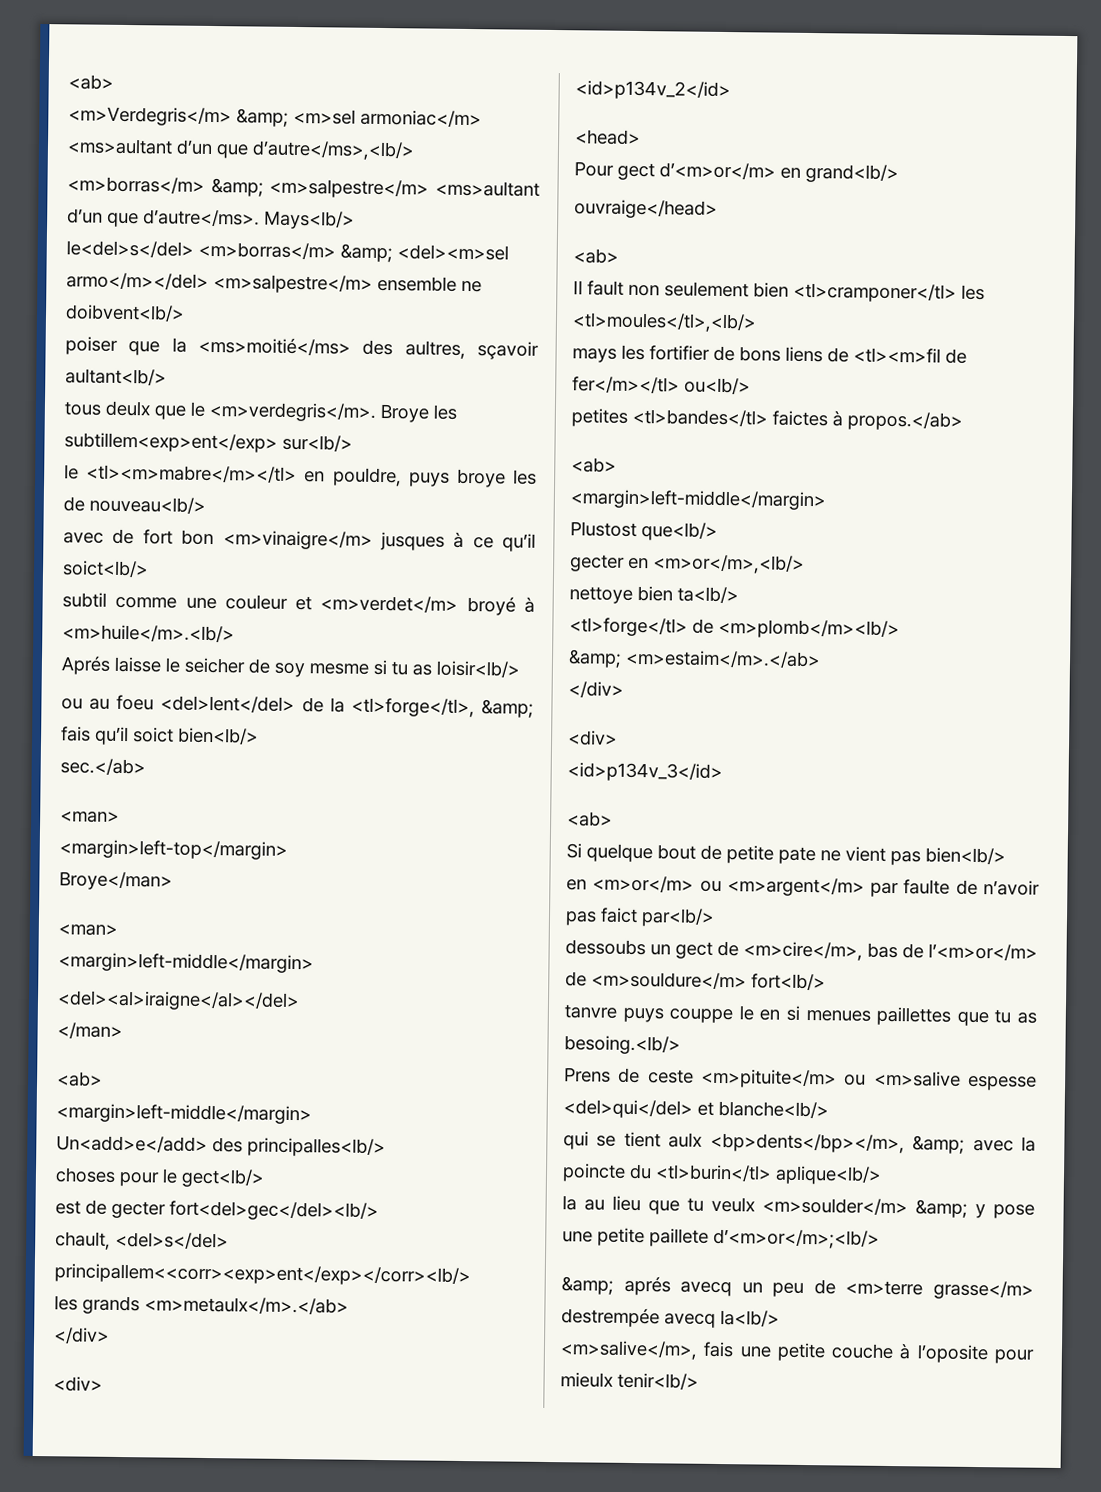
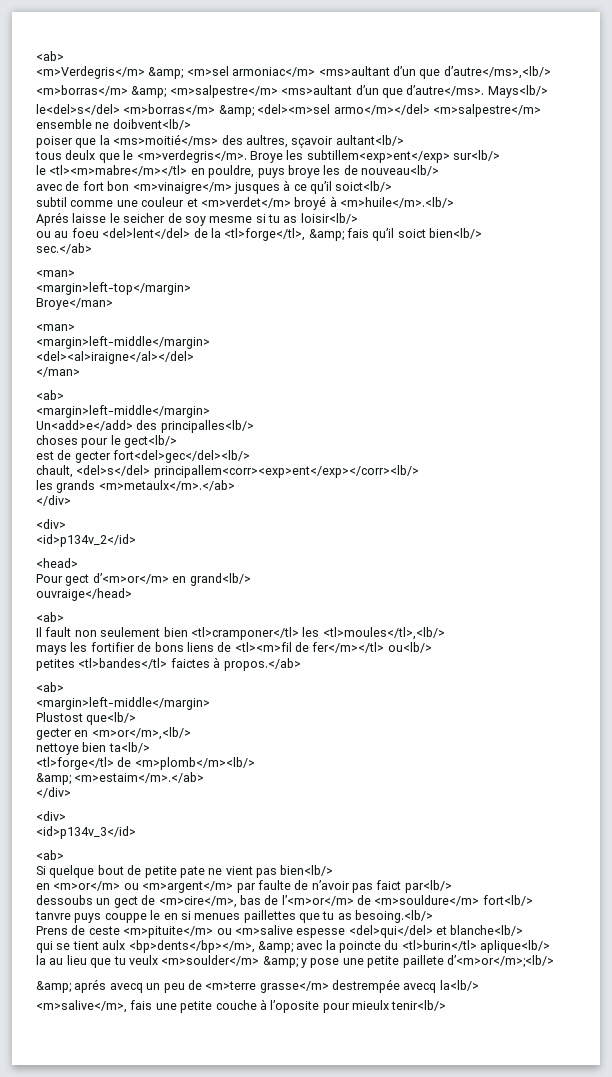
[54,1263,471,1287] principallem<<corr><exp>ent</exp></corr><lb/> -> [153,465,419,478] principallem<corr><exp>ent</exp></corr><lb/>

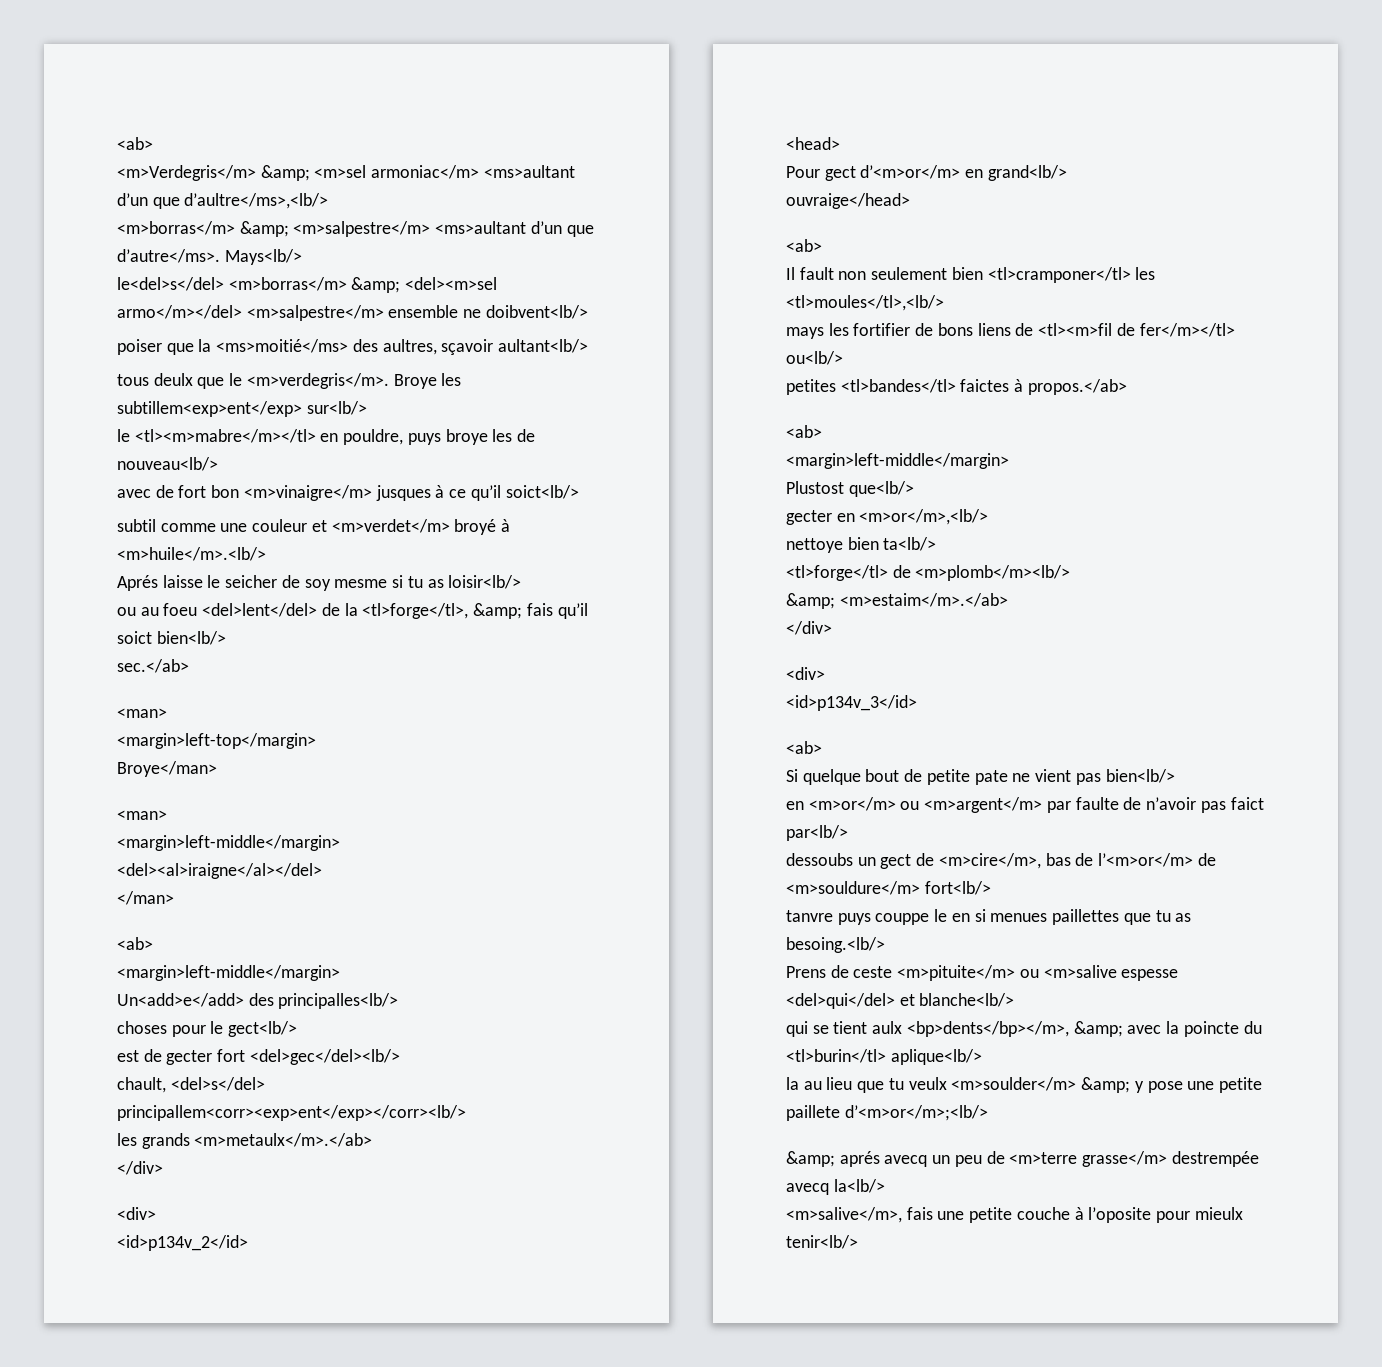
[443,66,551,79] d’autre</ms>,<lb/> -> [184,193,329,209] d’aultre</ms>,<lb/>
[113,450,251,463] fort<del>gec</del><lb/> -> [217,1049,400,1065] fort <del>gec</del><lb/>

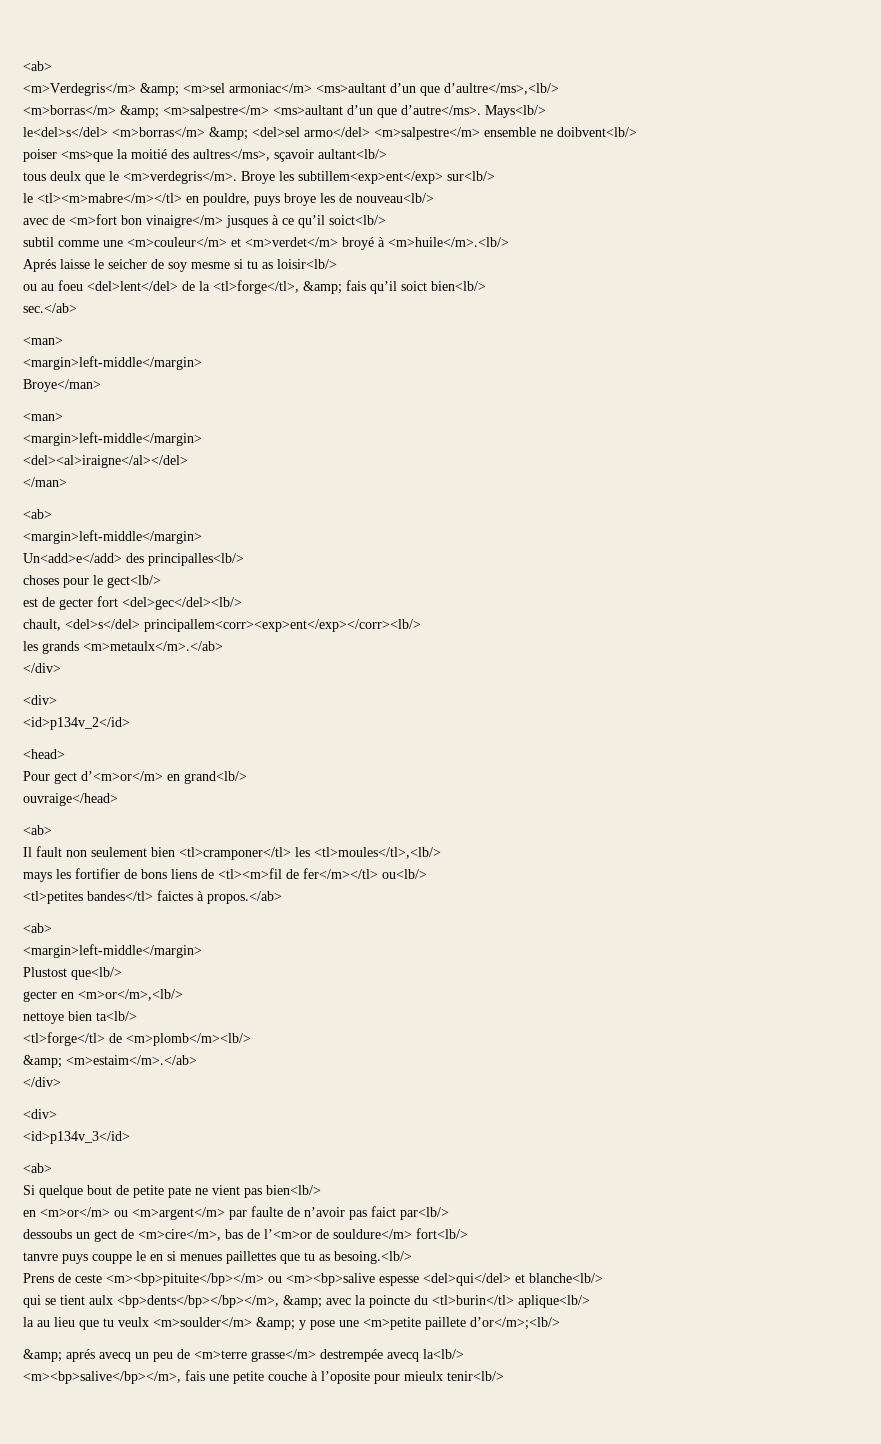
[405,277,498,290] [117,305,242,319] <del><m>sel armo</m></del> -> [252,127,370,137] <del>sel armo</del>
[166,339,437,355] que la <ms>moitié</ms> des aultres, -> [61,149,270,162] <ms>que la moitié des aultres</ms>,
[178,485,372,501] fort bon <m>vinaigre</m> -> [69,214,223,228] <m>fort bon vinaigre</m>
[252,519,308,532] couleur -> [127,237,227,247] <m>couleur</m>
[117,733,316,749] <margin>left-top</margin> -> [23,356,202,370] <margin>left-middle</margin>
[786,379,956,395] petites <tl>bandes</tl> -> [23,891,153,904] <tl>petites bandes</tl>
[1098,853,1216,867] [786,881,920,895] l’<m>or</m> de <m>souldure</m> -> [264,1229,412,1239] l’<m>or de souldure</m>
[897,965,1117,981] <m>pituite</m> ou <m>salive -> [106,1273,375,1286] <m><bp>pituite</bp></m> ou <m><bp>salive
[906,1021,1069,1037] <bp>dents</bp></m>, -> [117,1295,279,1308] <bp>dents</bp></bp></m>,
[1218,1077,1262,1093] [786,1105,988,1121] petite paillete d’<m>or</m>;<lb/> -> [363,1317,560,1330] <m>petite paillete d’or</m>;<lb/>
[786,1207,902,1223] <m>salive</m>, -> [23,1371,181,1384] <m><bp>salive</bp></m>,

